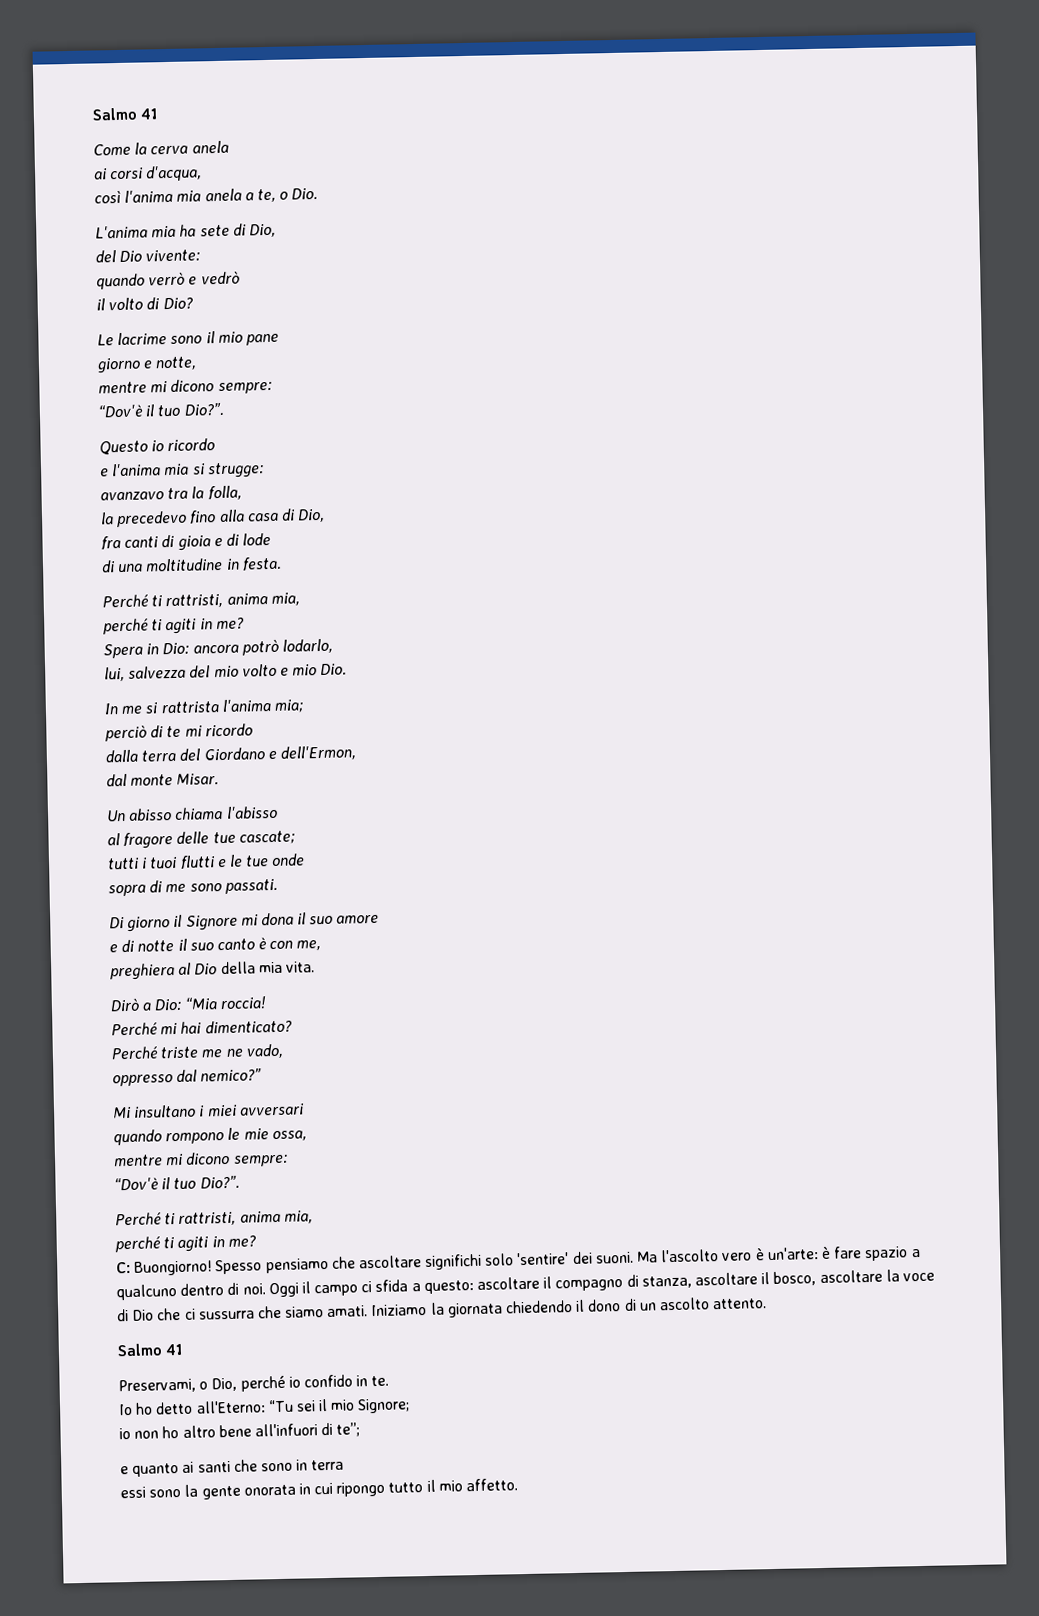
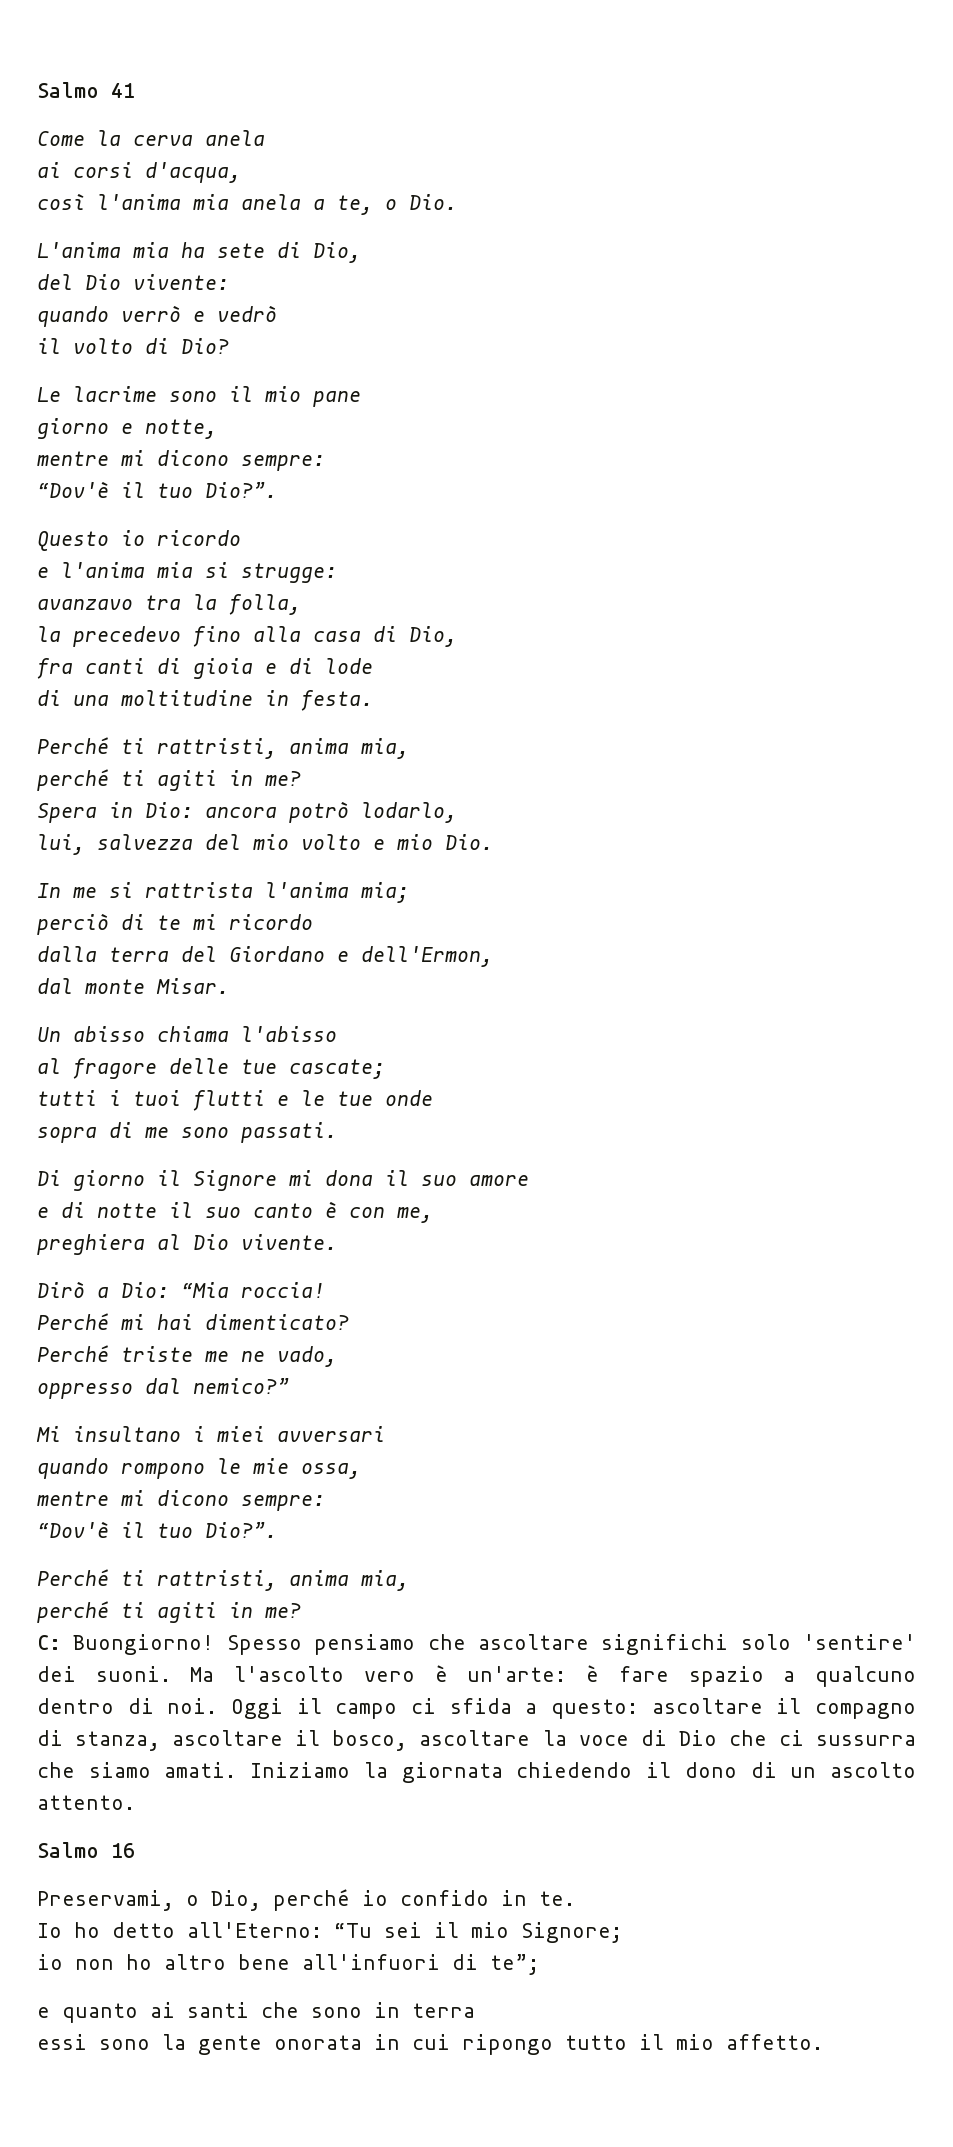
[220,961,315,975] della mia vita. -> [241,1234,337,1250] vivente.
[165,1343,184,1356] 41 -> [111,1843,135,1858] 16

